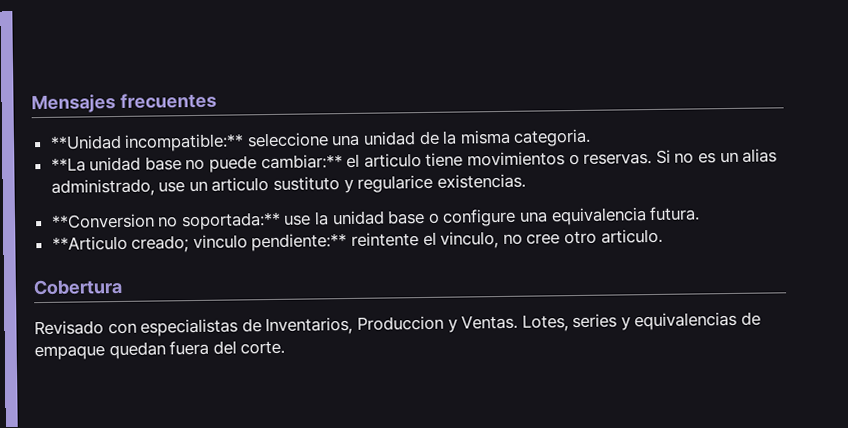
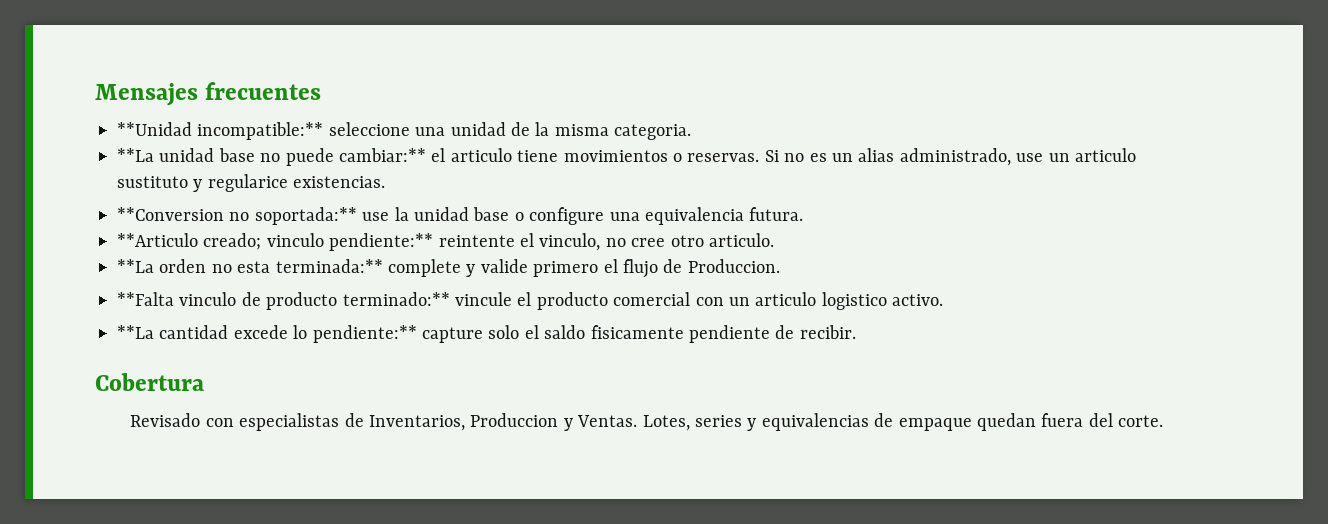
(663, 236) none -> [117,259,780,278] [117,292,944,310] [117,325,856,343] // **La orden no esta terminada:** complete y valide primero el flujo de Produccion. // **Falta vinculo de producto terminado:** vincule el producto comercial con un articulo logistico activo. // **La cantidad excede lo pendiente:** capture solo el saldo fisicamente pendiente de recibir.

